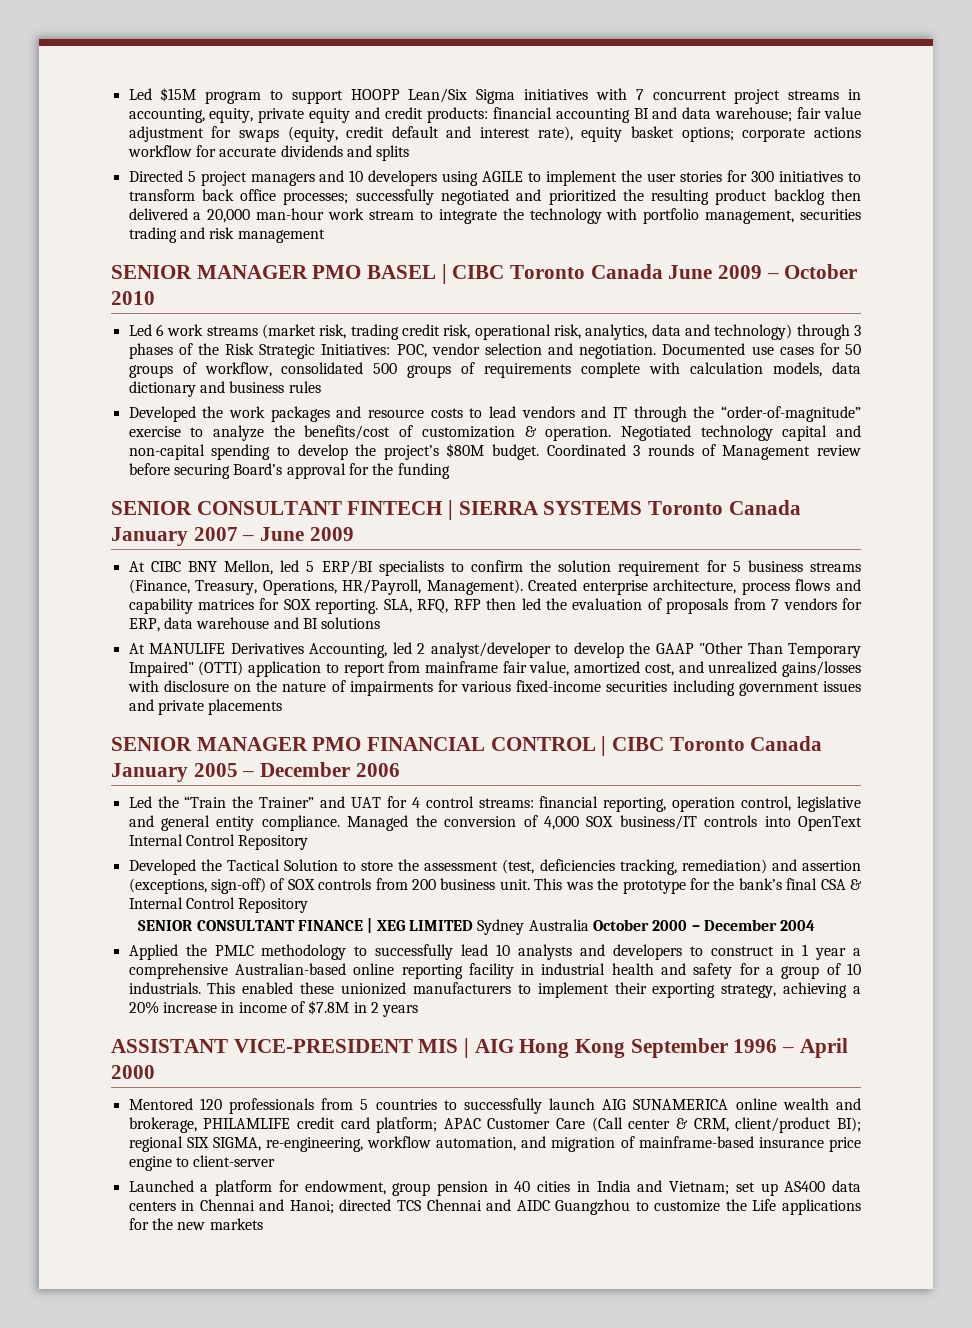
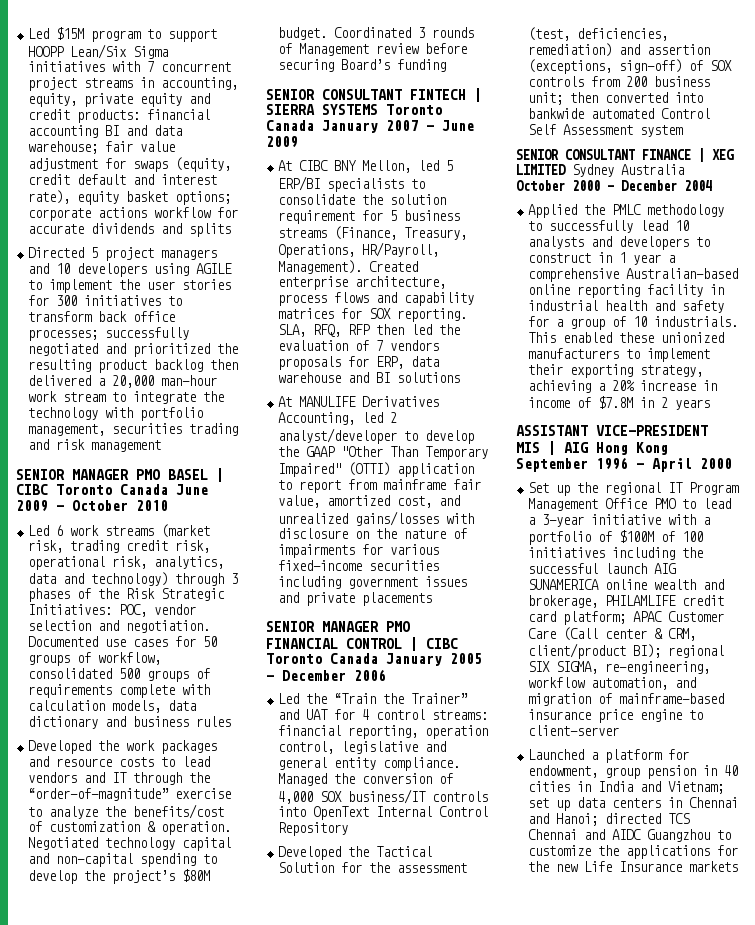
[286,463,394,479] approval for the -> (391, 64) none
[470,560,523,572] confirm -> [278,194,356,205] consolidate
[666,598,766,614] proposals from -> (370, 345) none
(837, 604) none -> [278,356,342,370] proposals
[343,861,394,871] to store -> [341,862,363,873] for
[539,859,677,875] deficiencies tracking, -> [577,28,669,41] deficiencies,
[499,878,863,894] [128,897,309,913] unit. This was the prototype for the bank’s final CSA & Internal Control Repository -> [528,92,704,105] [528,108,711,119] [528,124,684,137] unit; then converted into bankwide automated Control Self Assessment system
[128,1098,542,1114] Mentored 120 professionals from 5 countries to successfully -> [528,482,740,496] [528,498,732,511] [528,514,711,527] [528,530,704,545] [528,547,704,560] [528,563,599,574] Set up the regional IT Program Management Office PMO to lead a 3-year initiative with a portfolio of $100M of 100 initiatives including the successful
[784,1181,826,1192] AS400 -> (571, 805) none
[752,1199,777,1211] Life -> (620, 850) none
(206, 1226) none -> [584,861,683,872] Life Insurance

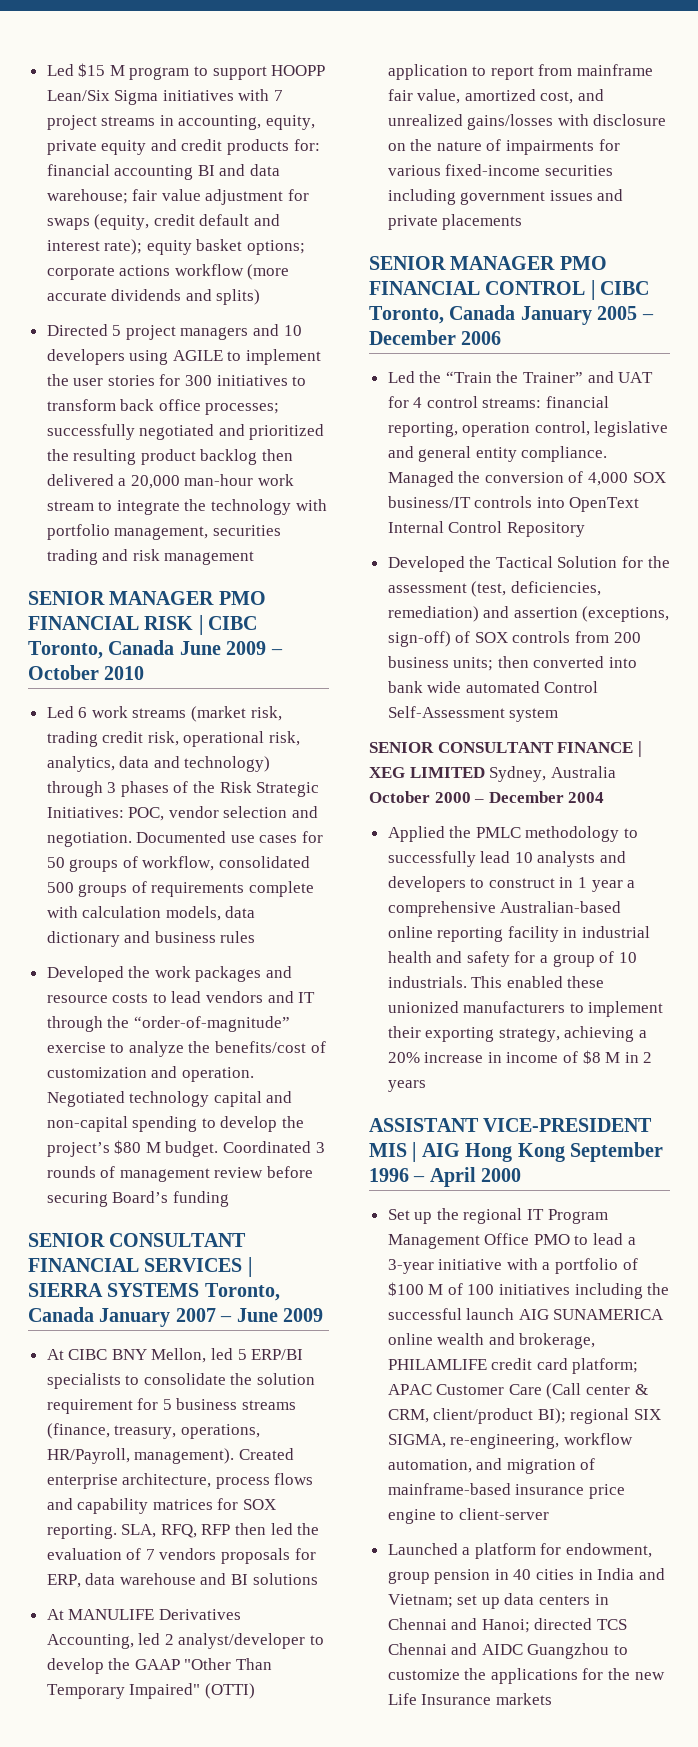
[28,27,85,40] Led $15M -> [46,63,125,77] Led $15 M
[161,62,232,72] concurrent -> (284, 95) none
[77,109,141,123] products: -> [227,139,320,155] products for:
[28,190,71,204] rate), -> [104,239,143,255] rate);
[217,207,239,218] for -> [247,264,290,280] (more
[189,223,232,237] splits -> [216,289,261,305] splits)
[168,468,224,482] [16,484,112,495] BASEL | CIBC Toronto -> [28,615,258,635] [28,641,103,659] FINANCIAL RISK | CIBC Toronto,
[147,821,157,832] & -> [151,1066,178,1078] and
[182,869,211,882] $80M -> [114,1140,161,1154] $80 M
[299,43,370,56] Management -> [119,1168,210,1182] management
[410,89,466,100] FINTECH -> [28,1258,243,1272] FINANCIAL SERVICES
[386,104,442,115] Toronto -> [204,1283,280,1301] Toronto,
[334,226,468,240] [278,242,440,258] [278,260,363,274] (Finance, Treasury, Operations, HR/Payroll, Management). -> [46,1423,260,1439] [46,1448,235,1464] (finance, treasury, operations, HR/Payroll, management).
[266,653,322,664] Toronto -> [369,306,444,324] Toronto,
[528,92,564,105] unit; -> [453,657,494,671] units;
[528,108,711,119] [528,124,634,135] bankwide automated Control Self Assessment -> [387,681,599,693] [387,706,505,718] bank wide automated Control Self-Assessment
[572,164,614,177] Sydney -> [489,766,547,782] Sydney,
[598,396,634,409] $7.8M -> [582,1050,621,1064] $8 M
[619,530,655,543] $100M -> [387,1282,444,1296] $100 M

